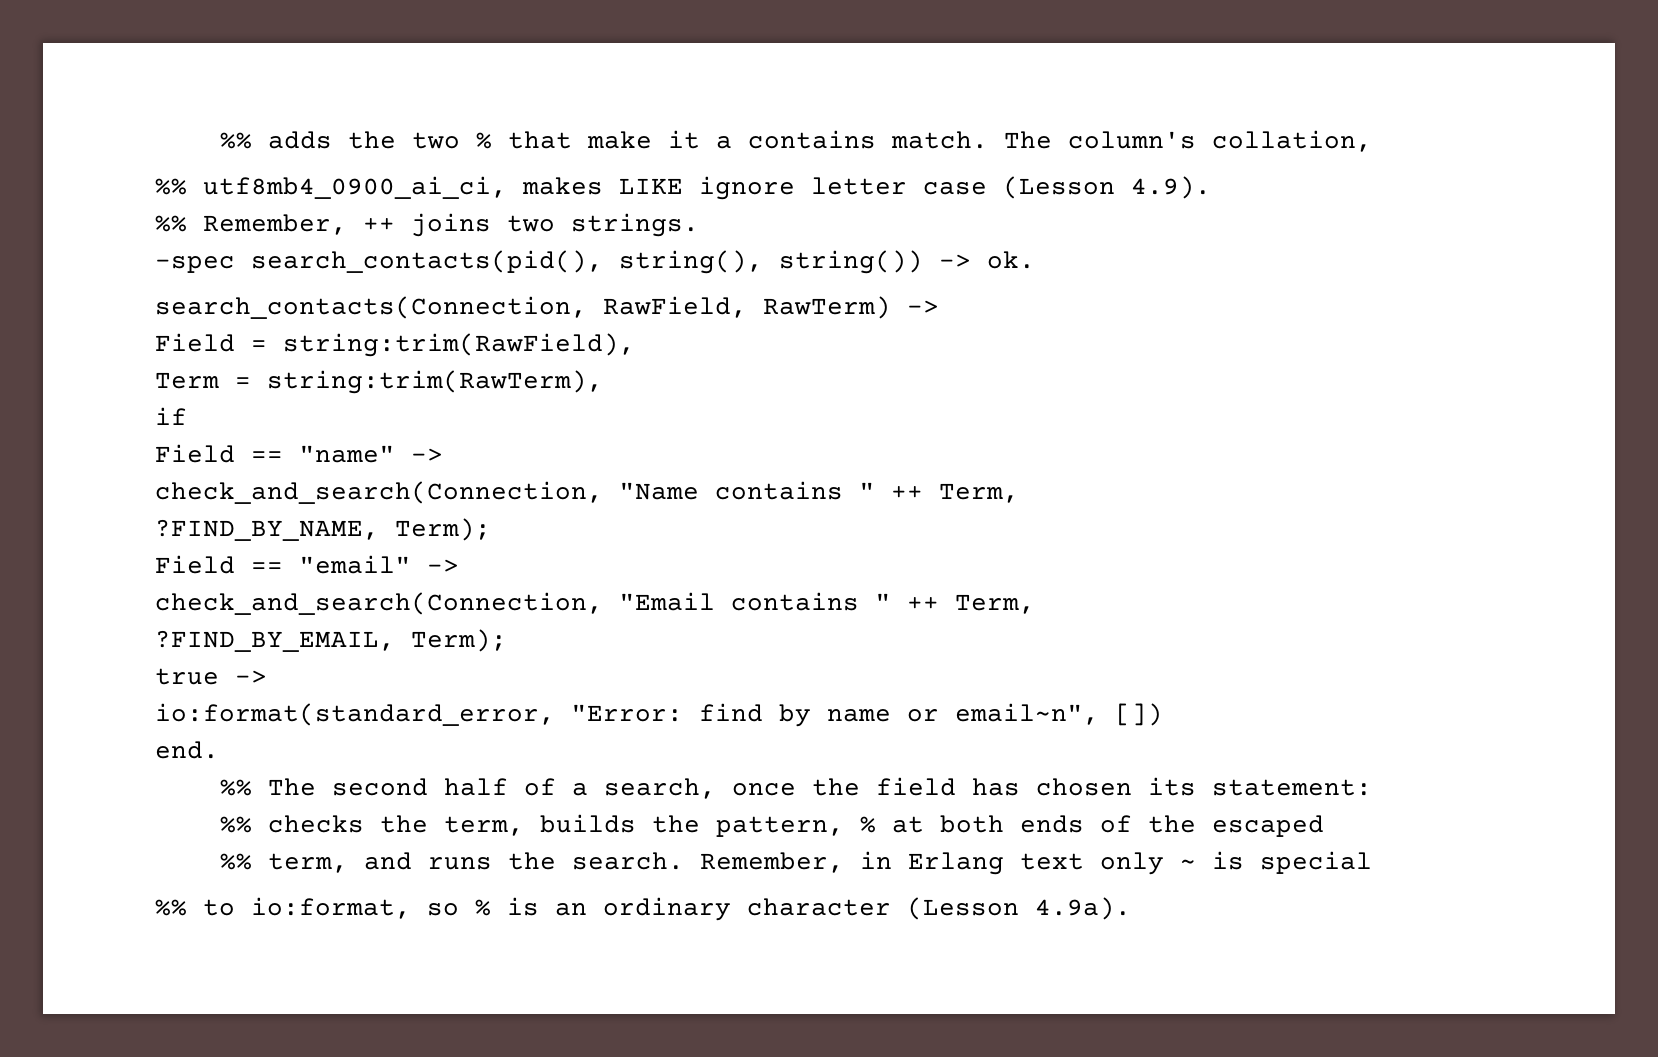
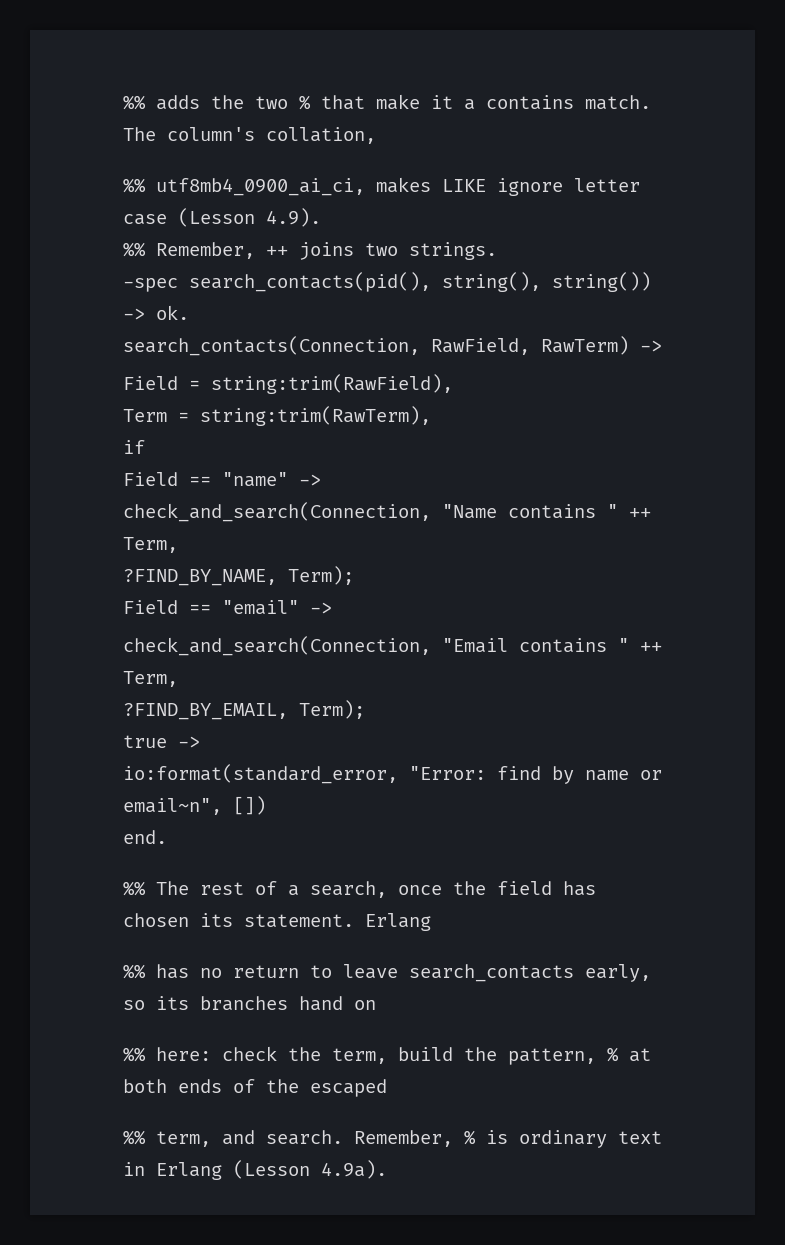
[331,778,508,796] second half -> [200,882,244,895] rest
[1211,779,1372,796] [219,815,364,833] statement: // %% checks -> [244,913,431,931] [123,964,651,982] [123,996,376,1011] [123,1046,277,1062] statement. Erlang // %% has no return to leave search_contacts early, so its branches hand on // %% here: check
[539,814,636,833] builds -> [398,1047,453,1061] build
[427,851,1372,875] [155,897,891,921] runs the search. Remember, in Erlang text only ~ is special // %% to io:format, so % is an ordinary character -> [266,1130,662,1148] [123,1162,222,1180] search. Remember, % is ordinary text in Erlang

